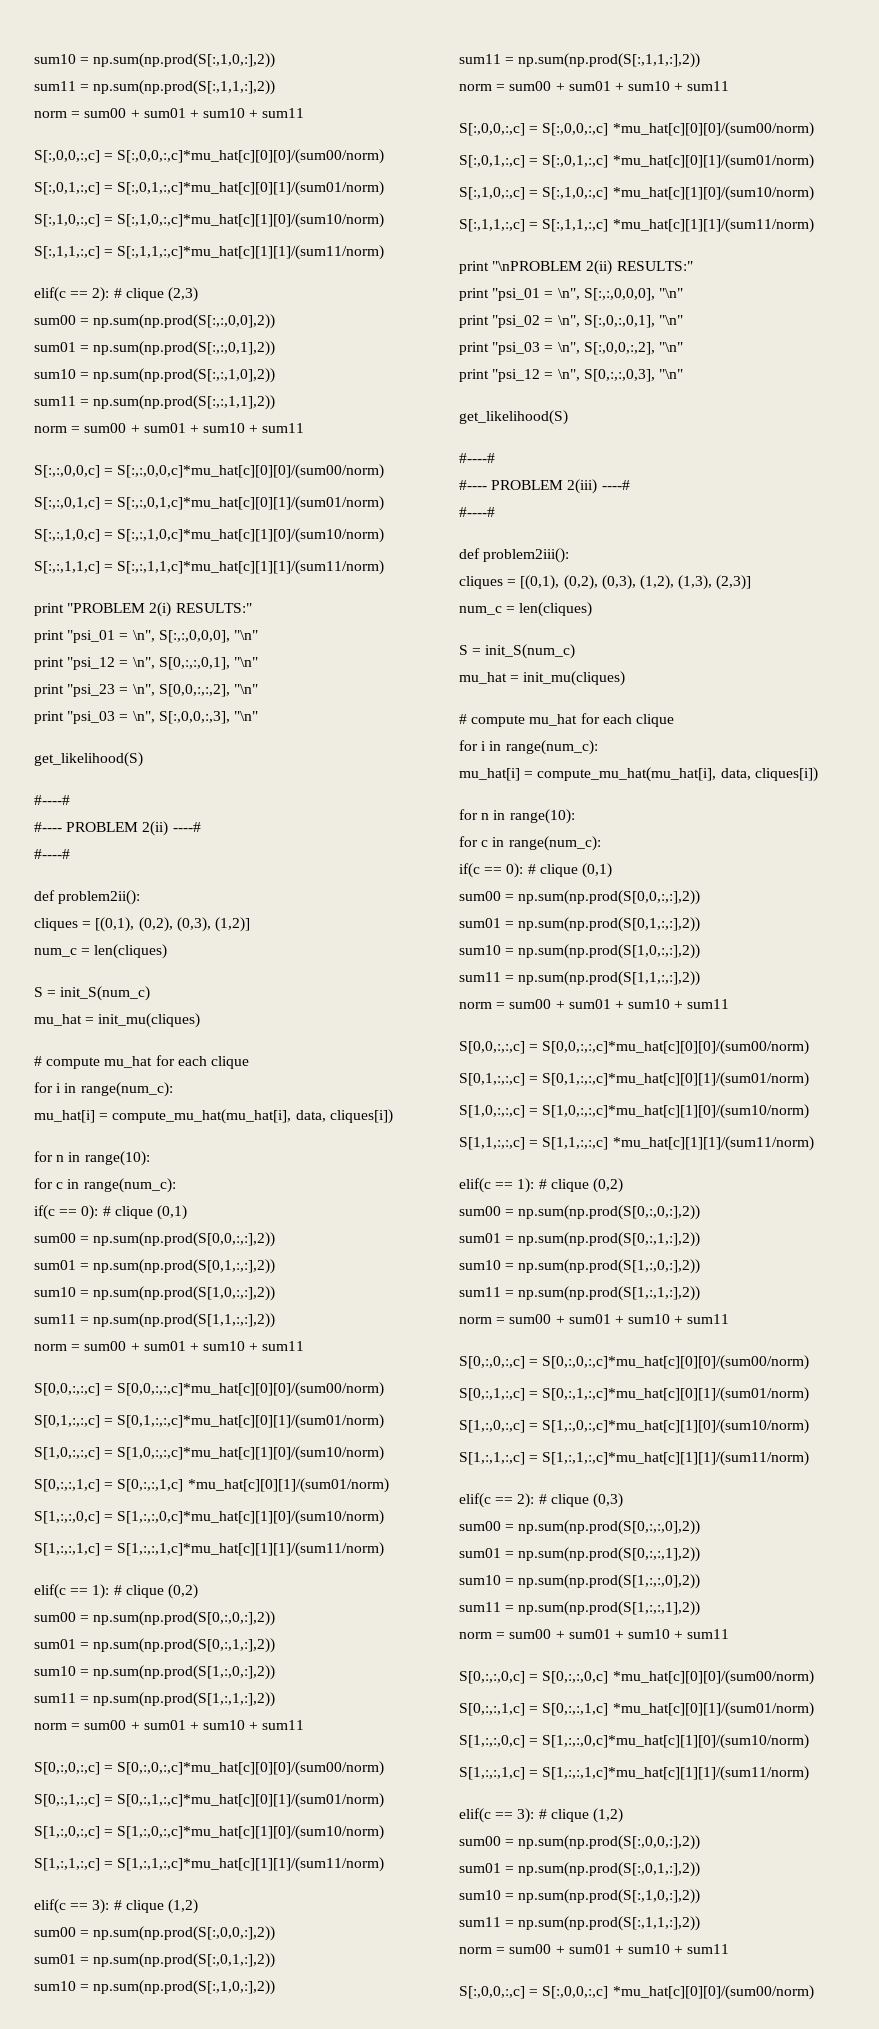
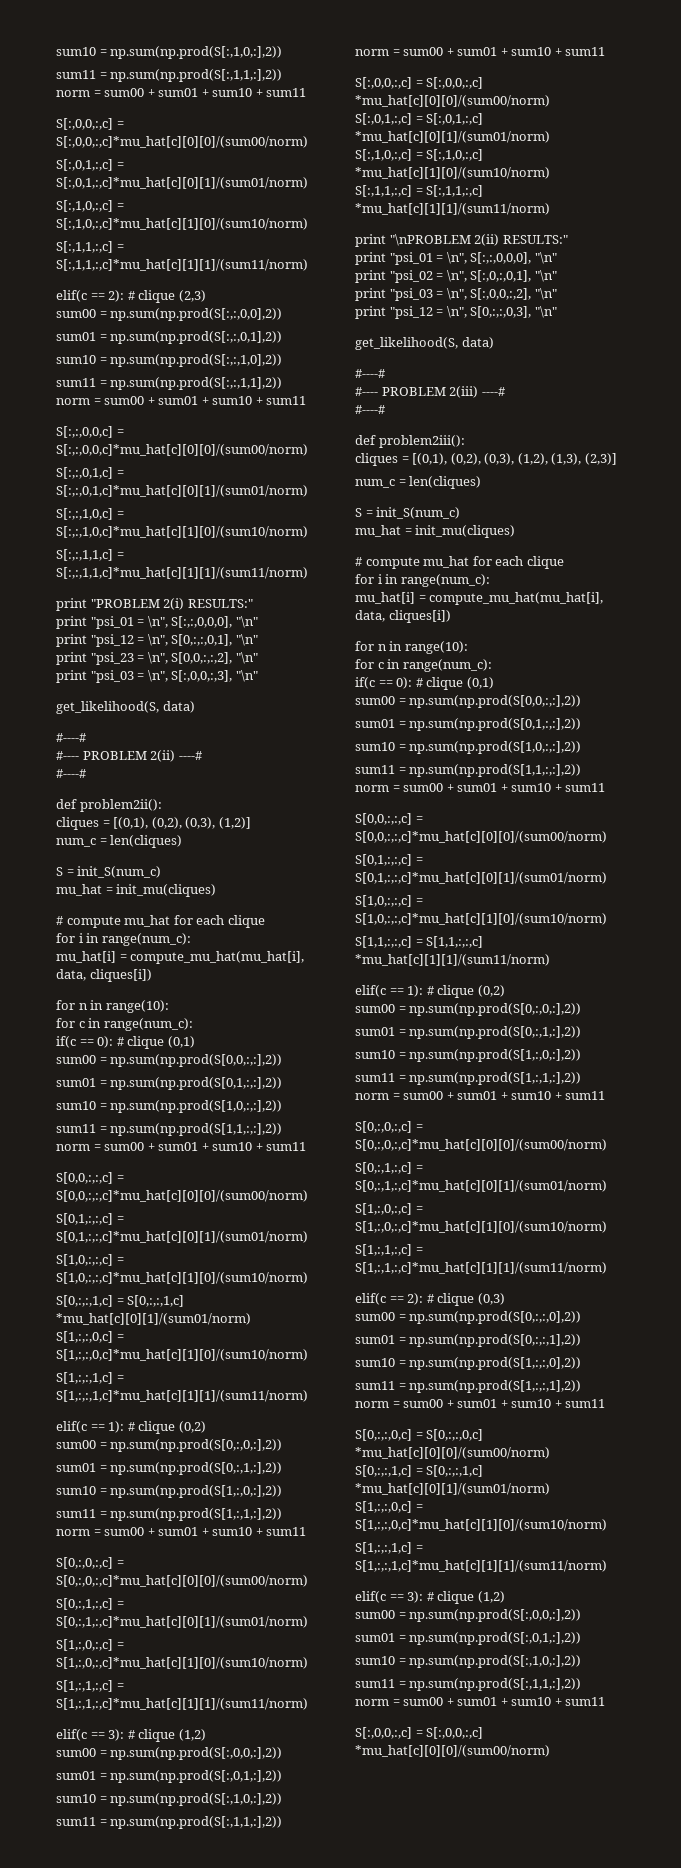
[34,752,143,767] get_likelihood(S) -> [56,701,195,714] get_likelihood(S, data)
[459,410,568,425] get_likelihood(S) -> [355,337,494,350] get_likelihood(S, data)

